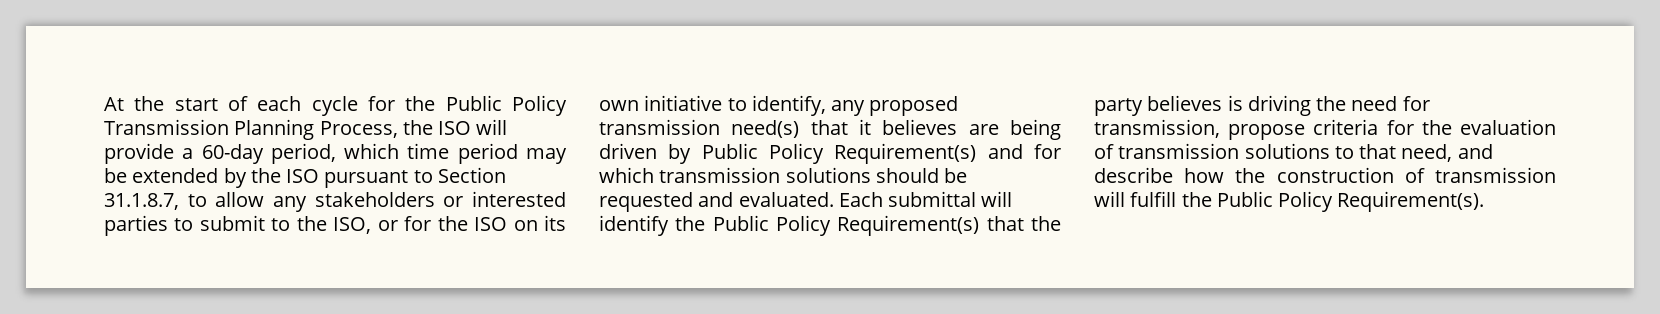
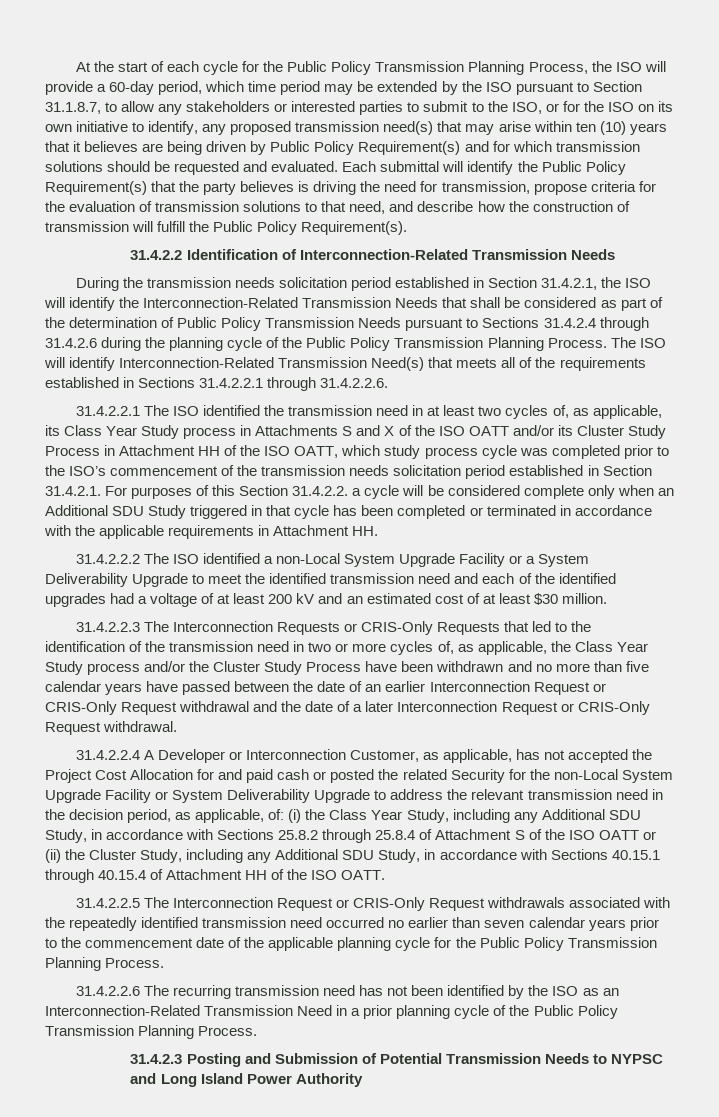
(848, 127) none -> [465,121,667,135] [45,141,70,152] may arise within ten (10) years that
(1485, 201) none -> [130,249,615,260] [75,277,652,291] [44,297,663,311] [45,317,649,331] [45,337,666,351] [44,357,646,371] [45,377,389,391] [75,405,662,419] [45,425,666,439] [45,445,669,459] [45,465,652,479] [45,485,674,499] [45,505,652,519] [44,525,379,539] [75,553,590,567] [45,573,616,587] [45,593,607,607] [75,621,592,635] [45,641,648,655] [45,661,649,675] [45,681,606,695] [45,701,650,715] [45,721,178,735] [75,749,653,763] [45,769,673,783] [45,789,663,803] [45,809,641,823] [45,829,656,843] [45,849,660,863] [45,869,386,883] [75,897,671,911] [45,917,659,931] [45,937,657,951] [45,957,165,971] [75,985,619,999] [45,1005,618,1019] [45,1025,258,1039] [130,1053,663,1067] [130,1073,363,1087] // 31.4.2.2 Identification of Interconnection-Related Transmission Needs // During the transmission needs solicitation period established in Section 31.4.2.1, the ISO will identify the Interconnection-Related Transmission Needs that shall be considered as part of the determination of Public Policy Transmission Needs pursuant to Sections 31.4.2.4 through 31.4.2.6 during the planning cycle of the Public Policy Transmission Planning Process. The ISO will identify Interconnection-Related Transmission Need(s) that meets all of the requirements established in Sections 31.4.2.2.1 through 31.4.2.2.6. // 31.4.2.2.1 The ISO identified the transmission need in at least two cycles of, as applicable, its Class Year Study process in Attachments S and X of the ISO OATT and/or its Cluster Study Process in Attachment HH of the ISO OATT, which study process cycle was completed prior to the ISO’s commencement of the transmission needs solicitation period established in Section 31.4.2.1. For purposes of this Section 31.4.2.2. a cycle will be considered complete only when an Additional SDU Study triggered in that cycle has been completed or terminated in accordance with the applicable requirements in Attachment HH. // 31.4.2.2.2 The ISO identified a non-Local System Upgrade Facility or a System Deliverability Upgrade to meet the identified transmission need and each of the identified upgrades had a voltage of at least 200 kV and an estimated cost of at least $30 million. // 31.4.2.2.3 The Interconnection Requests or CRIS-Only Requests that led to the identification of the transmission need in two or more cycles of, as applicable, the Class Year Study process and/or the Cluster Study Process have been withdrawn and no more than five calendar years have passed between the date of an earlier Interconnection Request or CRIS-Only Request withdrawal and the date of a later Interconnection Request or CRIS-Only Request withdrawal. // 31.4.2.2.4 A Developer or Interconnection Customer, as applicable, has not accepted the Project Cost Allocation for and paid cash or posted the related Security for the non-Local System Upgrade Facility or System Deliverability Upgrade to address the relevant transmission need in the decision period, as applicable, of: (i) the Class Year Study, including any Additional SDU Study, in accordance with Sections 25.8.2 through 25.8.4 of Attachment S of the ISO OATT or (ii) the Cluster Study, including any Additional SDU Study, in accordance with Sections 40.15.1 through 40.15.4 of Attachment HH of the ISO OATT. // 31.4.2.2.5 The Interconnection Request or CRIS-Only Request withdrawals associated with the repeatedly identified transmission need occurred no earlier than seven calendar years prior to the commencement date of the applicable planning cycle for the Public Policy Transmission Planning Process. // 31.4.2.2.6 The recurring transmission need has not been identified by the ISO as an Interconnection-Related Transmission Need in a prior planning cycle of the Public Policy Transmission Planning Process. // 31.4.2.3 Posting and Submission of Potential Transmission Needs to NYPSC and Long Island Power Authority

